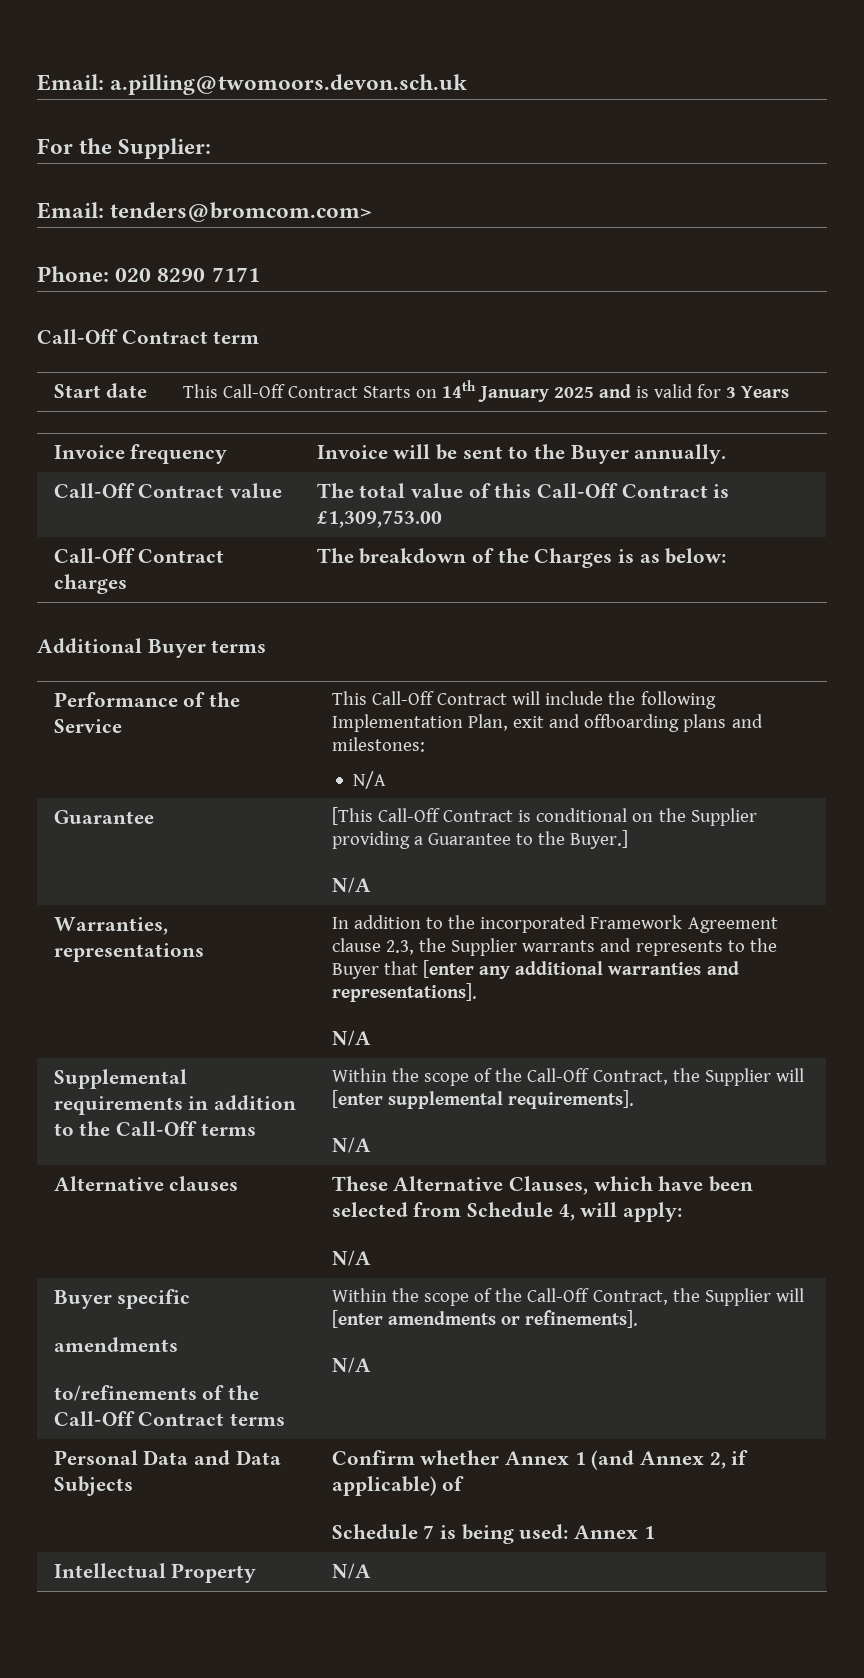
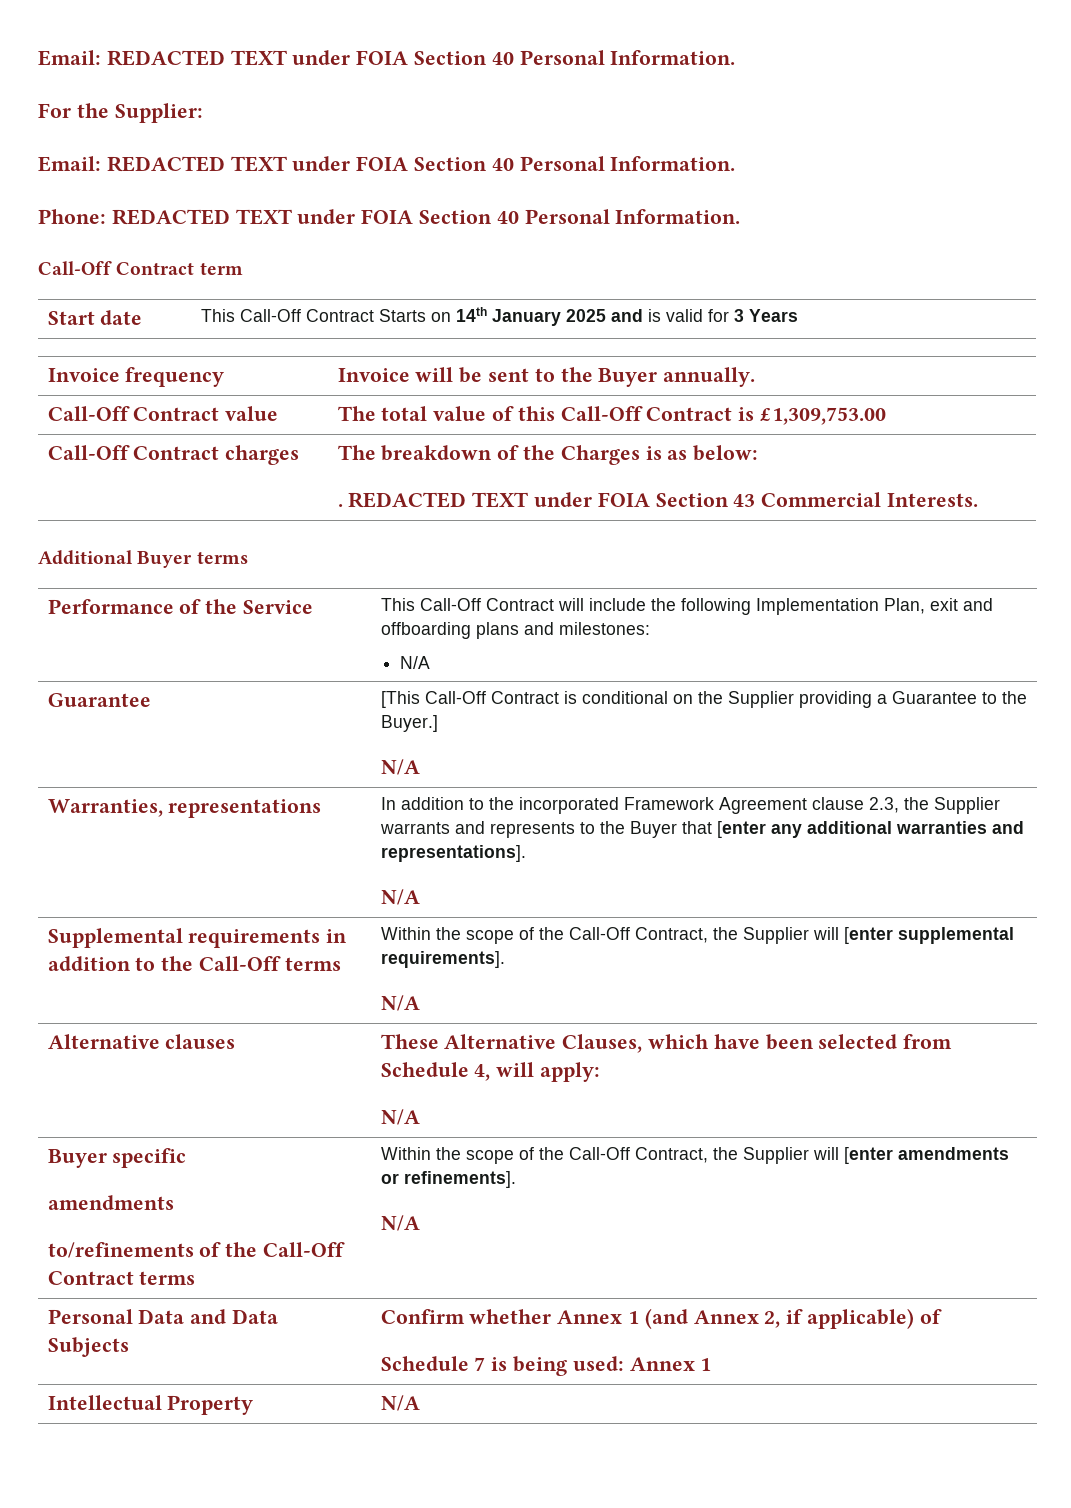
[37,74,468,95] [37,138,212,159] [37,202,373,222] [37,266,260,282] Email: a.pilling@twomoors.devon.sch.uk // For the Supplier: // Email: tenders@bromcom.com> // Phone: 020 8290 7171 -> [38,50,736,66] [38,103,203,123] [38,156,736,172] [38,209,741,225] Email: REDACTED TEXT under FOIA Section 40 Personal Information. // For the Supplier: // Email: REDACTED TEXT under FOIA Section 40 Personal Information. // Phone: REDACTED TEXT under FOIA Section 40 Personal Information.
(727, 556) none -> [337,492,978,508] // . REDACTED TEXT under FOIA Section 43 Commercial Interests.

